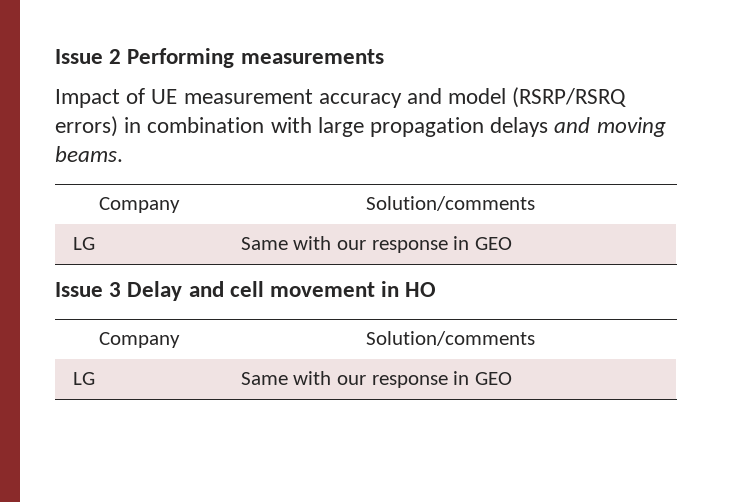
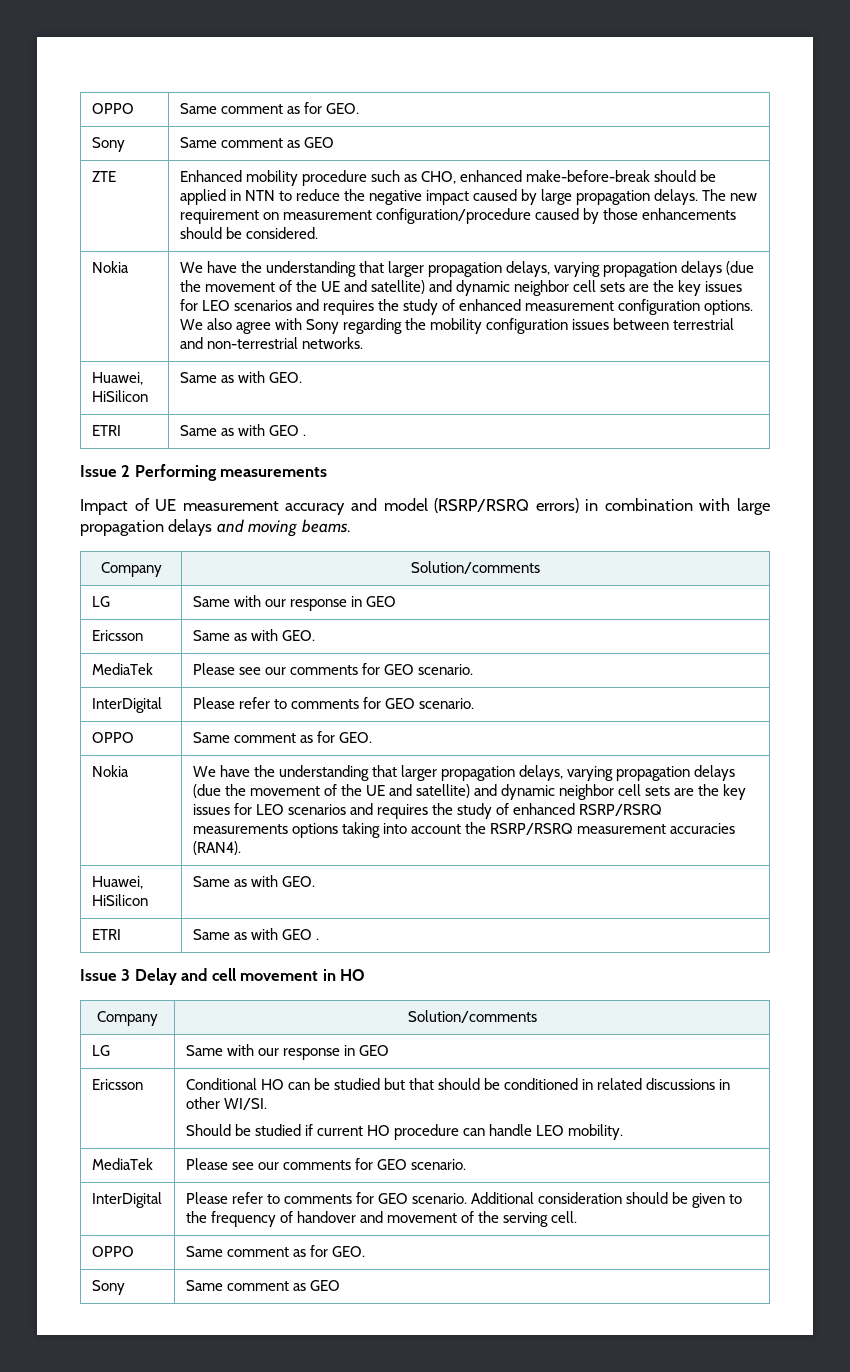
(55, 56) none -> [91,103,134,114] [179,102,359,114] [91,137,125,152] [179,137,334,148] [91,171,116,182] [179,170,717,186] [179,189,758,205] [179,208,737,224] [179,227,318,239] [91,261,129,273] [179,261,755,277] [179,280,743,296] [179,299,754,315] [179,318,735,334] [179,337,363,349] [91,372,143,385] [91,390,148,402] [179,371,302,383] [91,425,121,436] [179,424,306,436] OPPO | Same comment as for GEO. // Sony | Same comment as GEO // ZTE | Enhanced mobility procedure such as CHO, enhanced make-before-break should be applied in NTN to reduce the negative impact caused by large propagation delays. The new requirement on measurement configuration/procedure caused by those enhancements should be considered. // Nokia | We have the understanding that larger propagation delays, varying propagation delays (due the movement of the UE and satellite) and dynamic neighbor cell sets are the key issues for LEO scenarios and requires the study of enhanced measurement configuration options. We also agree with Sony regarding the mobility configuration issues between terrestrial and non-terrestrial networks. // Huawei, HiSilicon | Same as with GEO. // ETRI | Same as with GEO . //
(512, 243) none -> [91,630,143,641] [192,629,315,641] [91,663,153,675] [192,663,474,675] [91,697,162,713] [192,697,475,709] [91,732,134,743] [192,731,372,743] [91,765,129,777] [192,765,736,781] [192,784,747,800] [192,803,663,819] [192,822,736,838] [192,841,241,855] [91,876,143,889] [91,894,148,906] [192,875,315,887] [91,929,121,940] [192,928,319,940] // Ericsson | Same as with GEO. // MediaTek | Please see our comments for GEO scenario. // InterDigital | Please refer to comments for GEO scenario. // OPPO | Same comment as for GEO. // Nokia | We have the understanding that larger propagation delays, varying propagation delays (due the movement of the UE and satellite) and dynamic neighbor cell sets are the key issues for LEO scenarios and requires the study of enhanced RSRP/RSRQ measurements options taking into account the RSRP/RSRQ measurement accuracies (RAN4). // Huawei, HiSilicon | Same as with GEO. // ETRI | Same as with GEO .
(512, 378) none -> [91,1079,143,1090] [185,1078,731,1090] [185,1097,267,1110] [185,1124,624,1140] [91,1158,153,1170] [185,1158,467,1170] [91,1192,162,1208] [185,1192,743,1208] [185,1211,578,1227] [91,1246,134,1257] [185,1245,365,1257] [91,1280,125,1295] [185,1280,340,1291] // Ericsson | Conditional HO can be studied but that should be conditioned in related discussions in other WI/SI. // Should be studied if current HO procedure can handle LEO mobility. // MediaTek | Please see our comments for GEO scenario. // InterDigital | Please refer to comments for GEO scenario. Additional consideration should be given to the frequency of handover and movement of the serving cell. // OPPO | Same comment as for GEO. // Sony | Same comment as GEO

